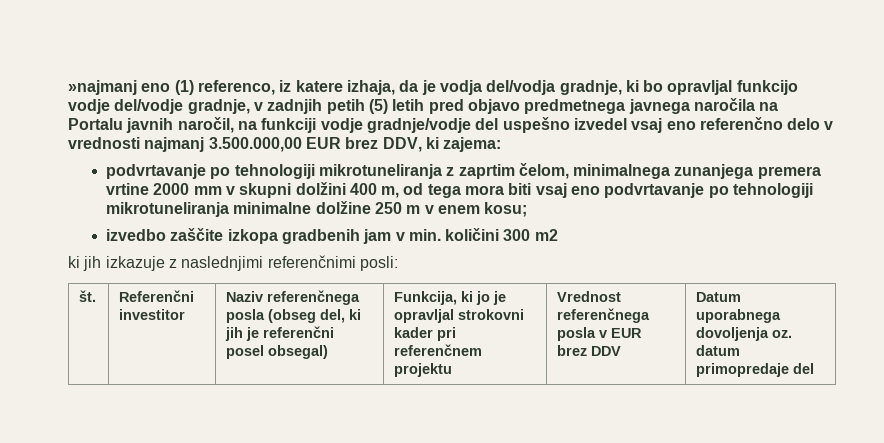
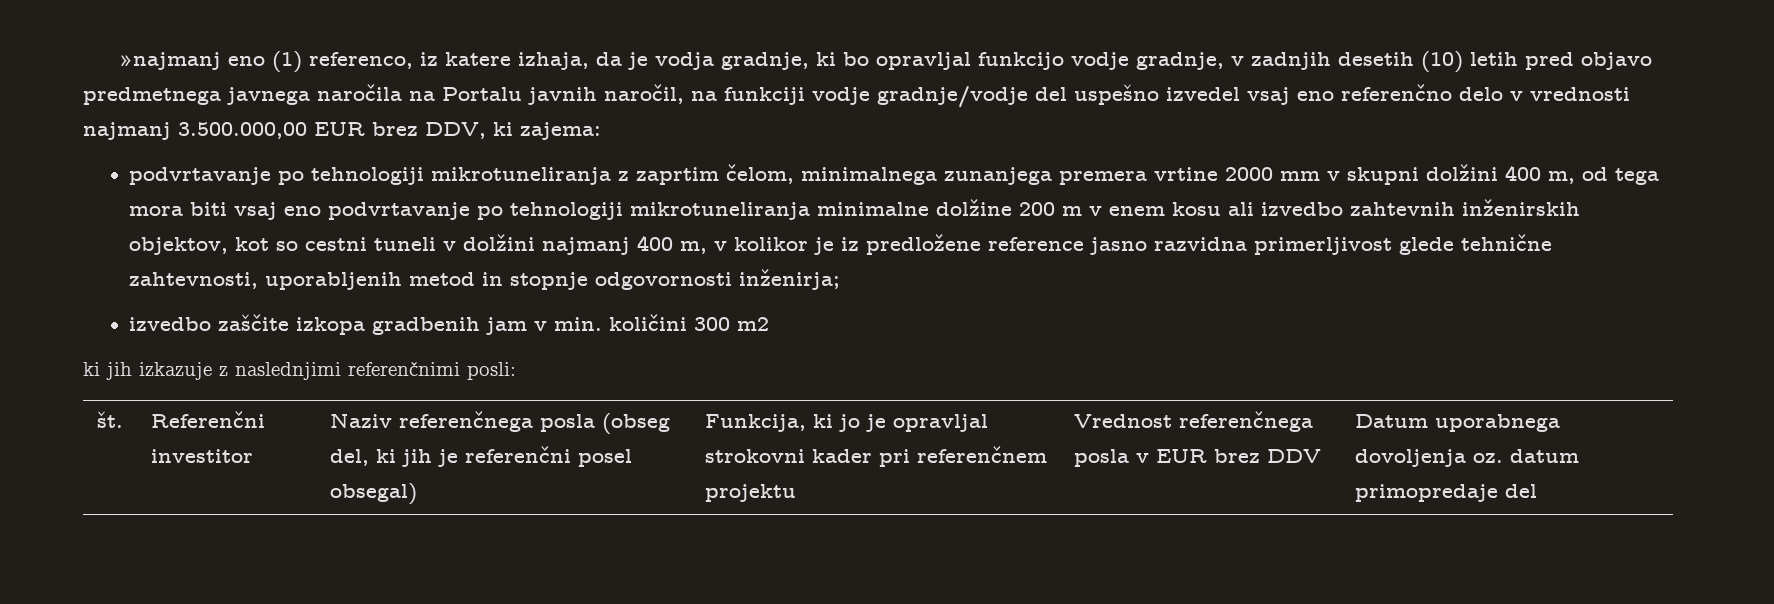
[486,80,556,95] del/vodja -> (715, 61) none
[114,99,184,114] del/vodje -> (1130, 61) none
[326,99,388,114] petih (5) -> [1338,51,1464,73] desetih (10)
[374,202,402,214] 250 -> [1019,202,1056,216] 200
[484,202,528,217] kosu; -> [1172,199,1581,216] [129,234,1553,255] [129,269,841,290] kosu ali izvedbo zahtevnih inženirskih objektov, kot so cestni tuneli v dolžini najmanj 400 m, v kolikor je iz predložene reference jasno razvidna primerljivost glede tehnične zahtevnosti, uporabljenih metod in stopnje odgovornosti inženirja;

